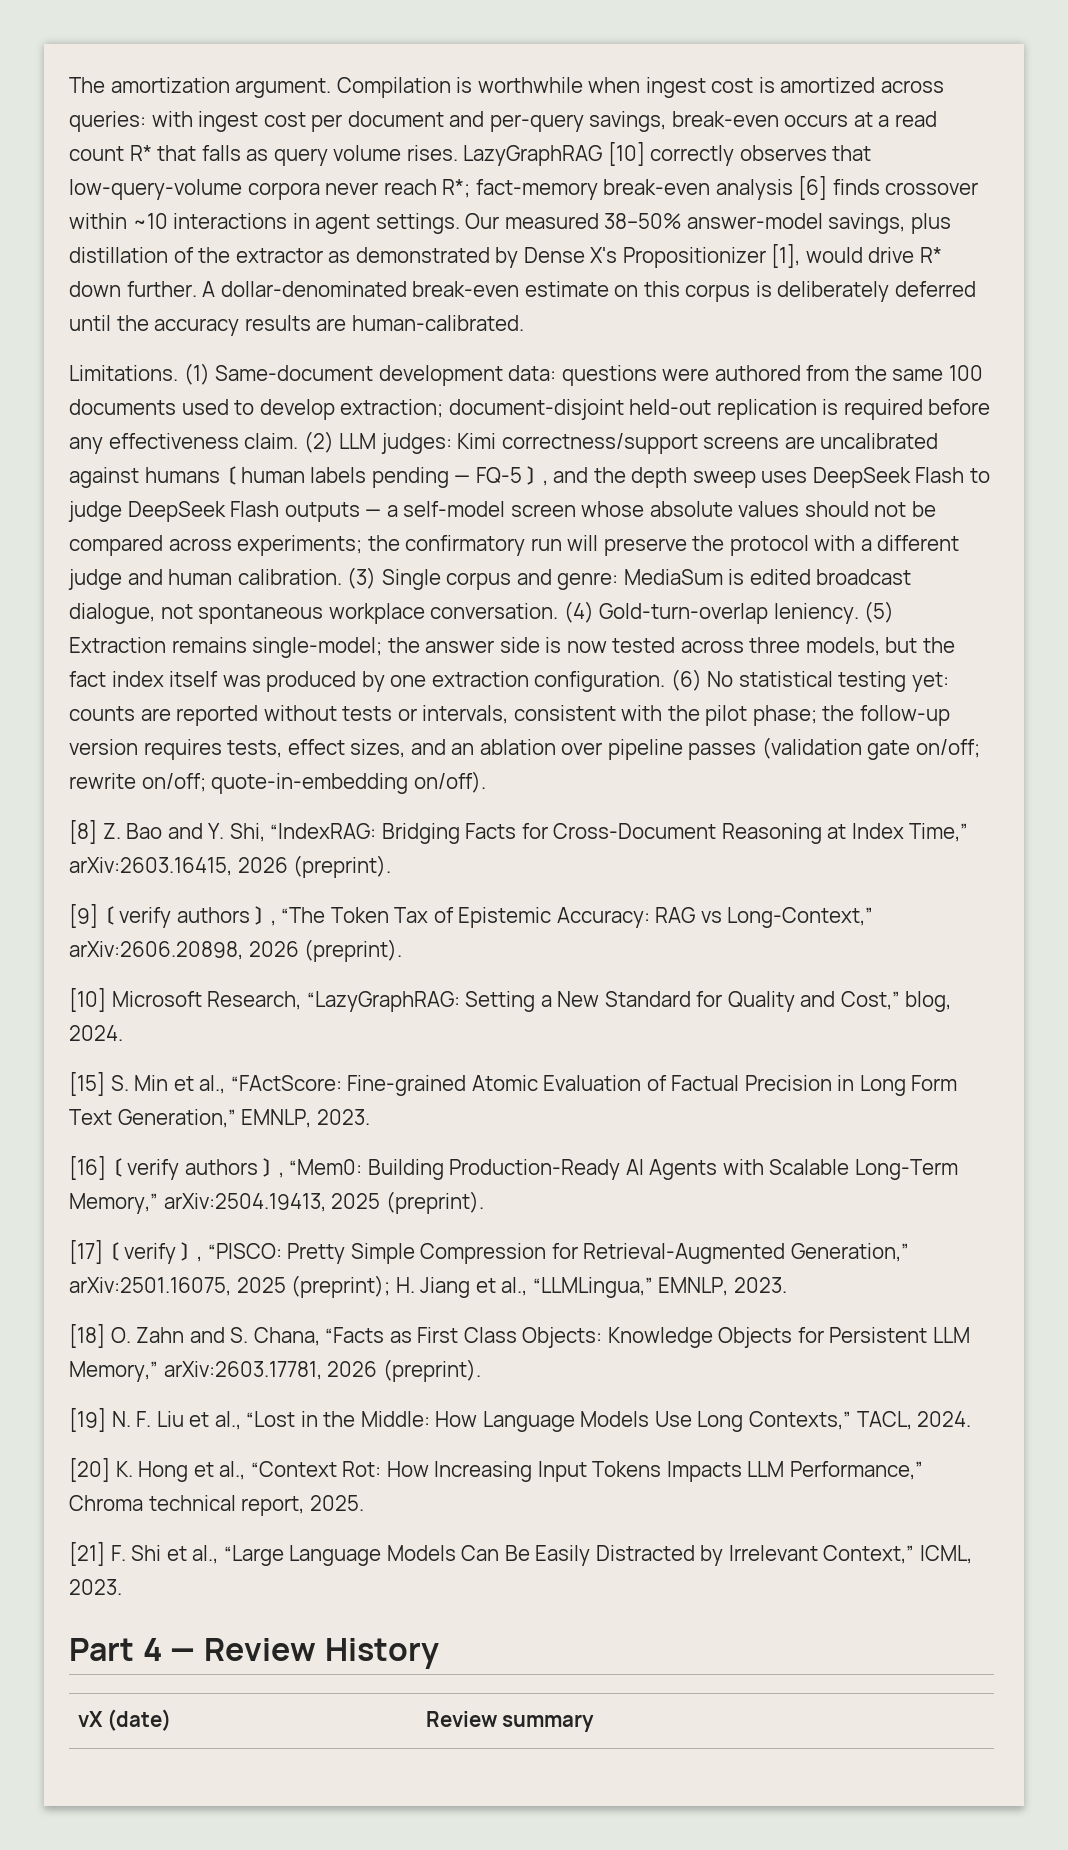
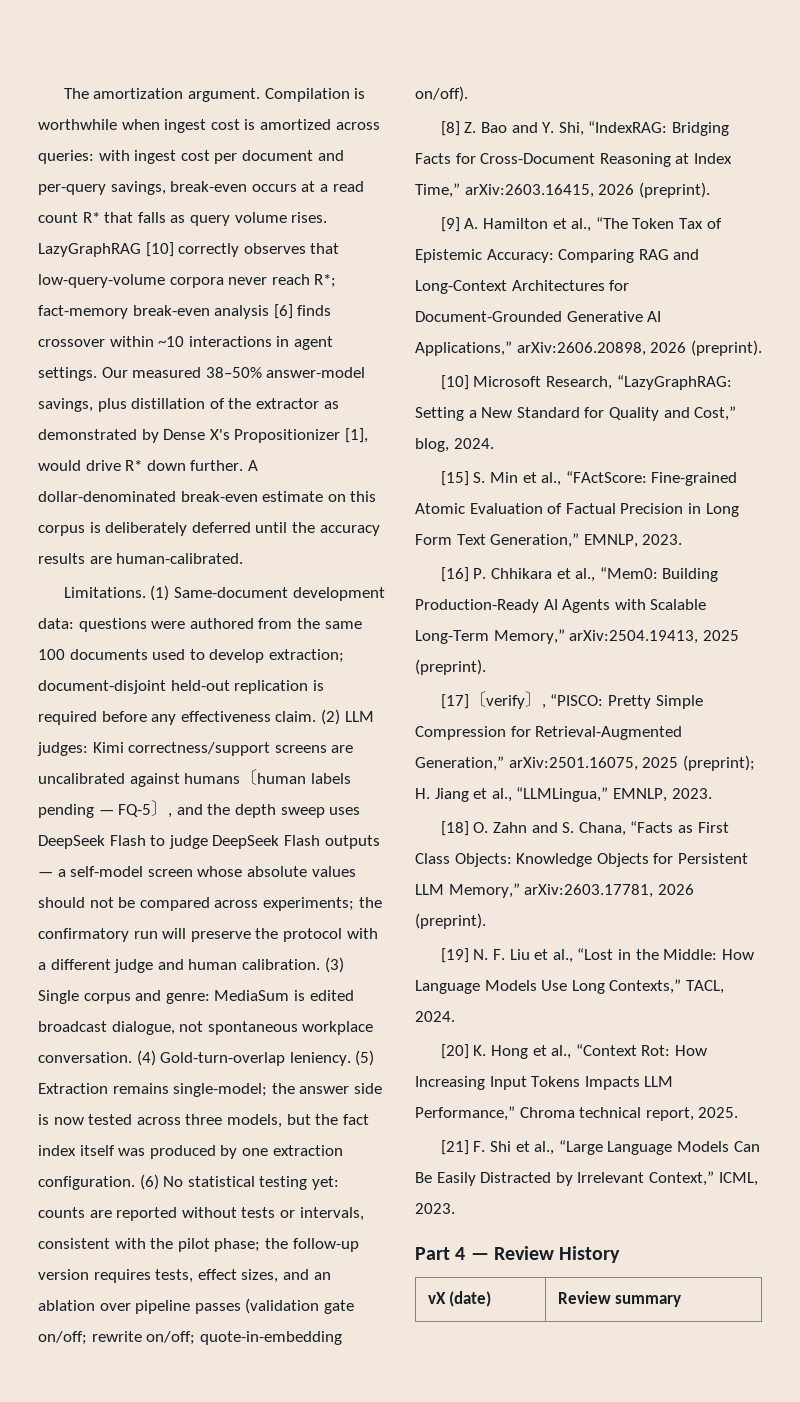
[98,906,276,928] 〔verify authors〕, -> [464,218,592,232] A. Hamilton et al.,
[655,907,874,928] RAG vs Long-Context,” -> [558,249,700,263] [415,280,630,294] [415,311,662,322] [415,341,512,356] Comparing RAG and Long-Context Architectures for Document-Grounded Generative AI Applications,”
[106,1158,284,1180] 〔verify authors〕, -> [473,568,596,582] P. Chhikara et al.,

